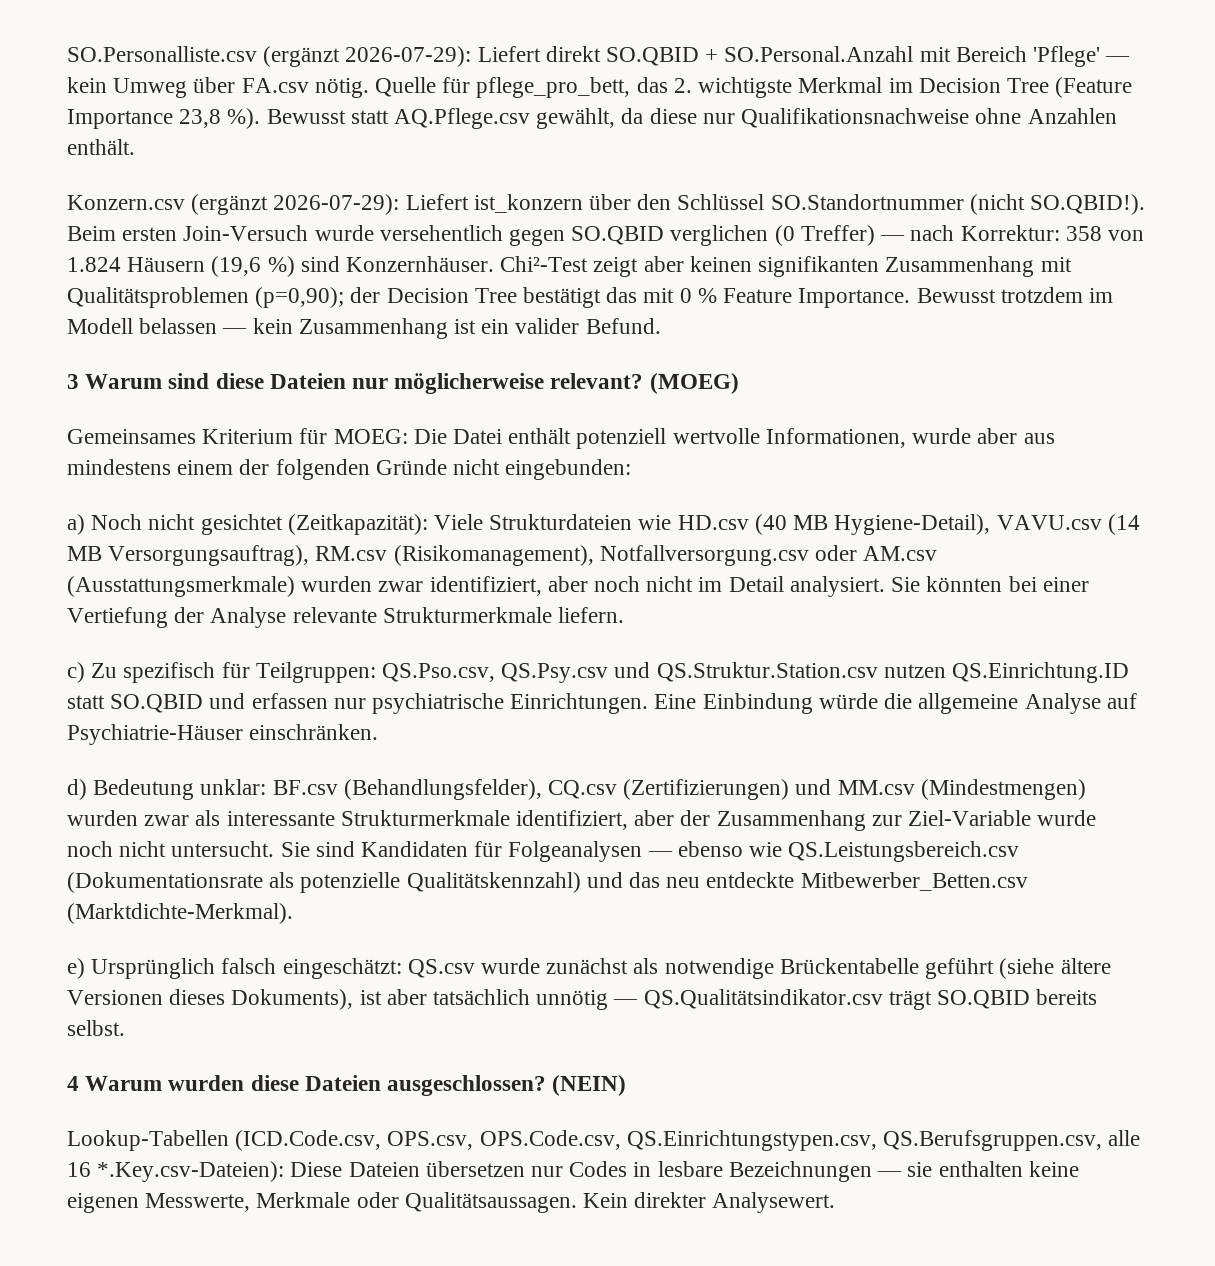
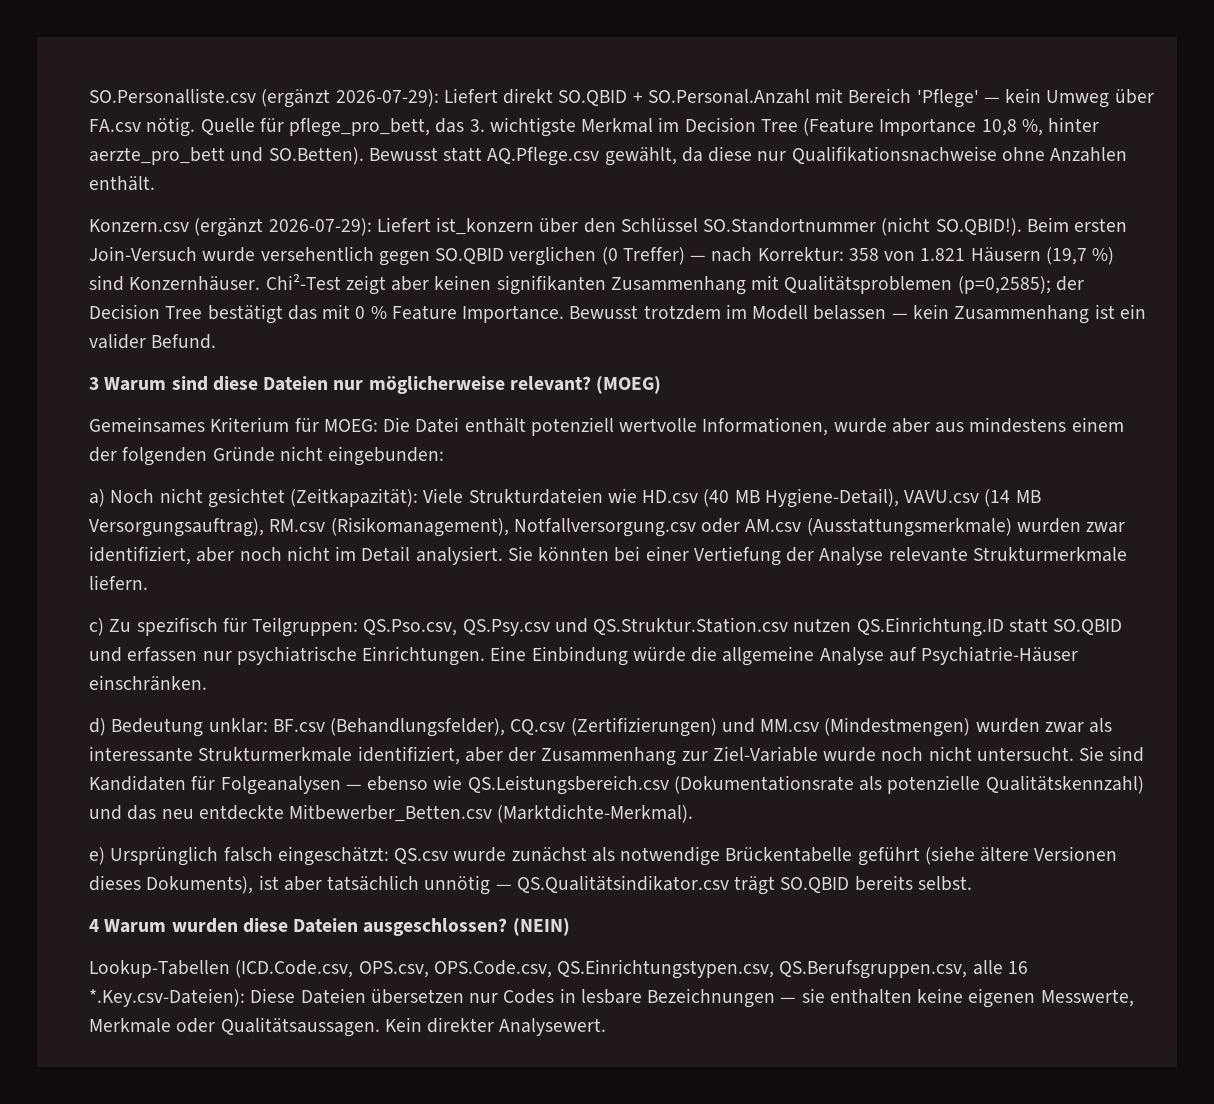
[673,78,692,93] 2. -> [469,119,485,132] 3.
[179,108,261,129] 23,8 %). -> [981,117,1100,136] [89,147,364,165] 10,8 %, hinter aerzte_pro_bett und SO.Betten).
[67,256,262,277] 1.824 Häusern (19,6 -> [920,247,1087,265] 1.821 Häusern (19,7
[255,287,345,308] (p=0,90); -> [957,276,1051,294] (p=0,2585);

